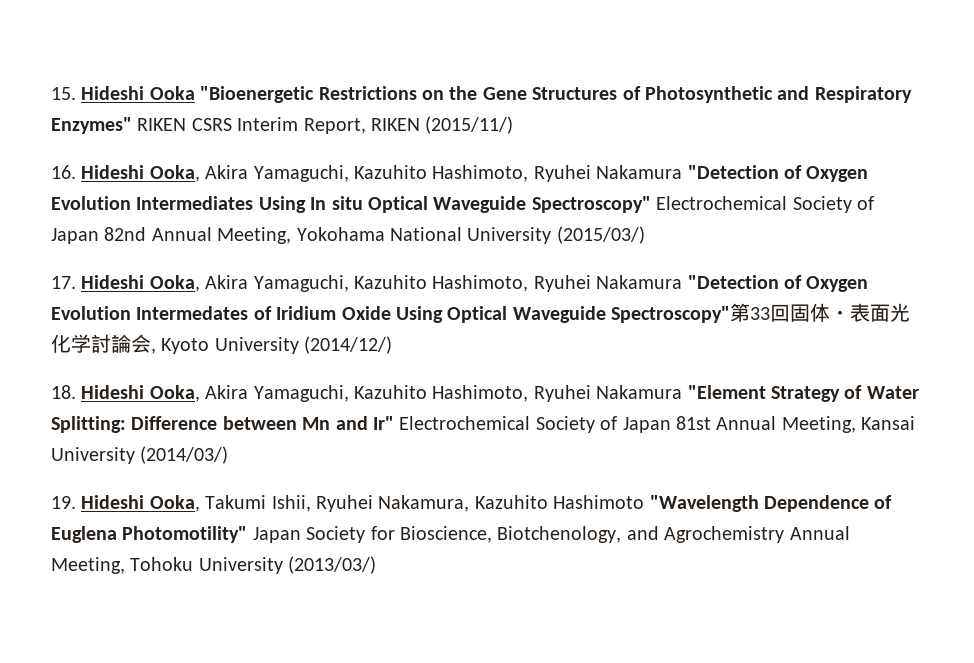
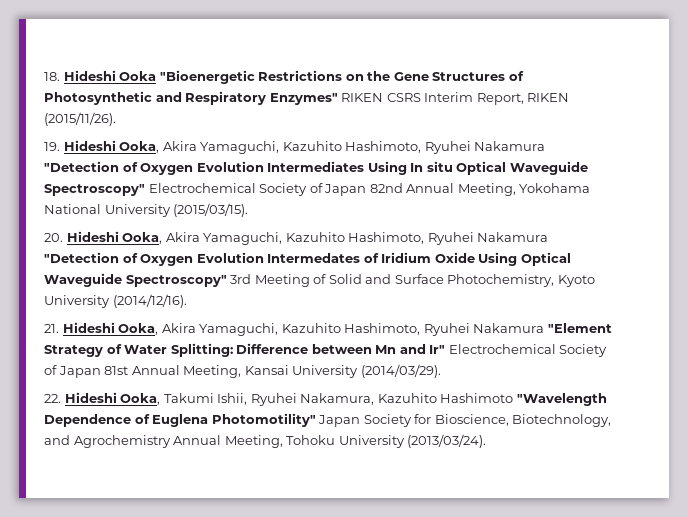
[51,87,76,100] 15. -> [44,72,60,81] 18.
[425,116,514,134] [51,165,76,179] (2015/11/) // 16. -> [44,112,116,126] [44,142,60,151] (2015/11/26). // 19.
[556,226,645,244] [51,276,76,289] (2015/03/) // 17. -> [173,203,249,217] [44,233,63,242] (2015/03/15). // 20.
[730,303,911,322] [51,334,393,354] [51,385,76,399] 第33回固体・表面光化学討論会, Kyoto University (2014/12/) // 18. -> [230,274,595,287] [44,294,187,308] [44,324,59,333] 3rd Meeting of Solid and Surface Photochemistry, Kyoto University (2014/12/16). // 21.
[140,446,229,464] [51,496,76,509] (2014/03/) // 19. -> [360,364,441,378] [44,394,61,403] (2014/03/29). // 22.
[497,526,622,543] Biotchenology, -> [512,414,612,427] Biotechnology,
[288,556,377,574] (2013/03/) -> [407,434,487,448] (2013/03/24).

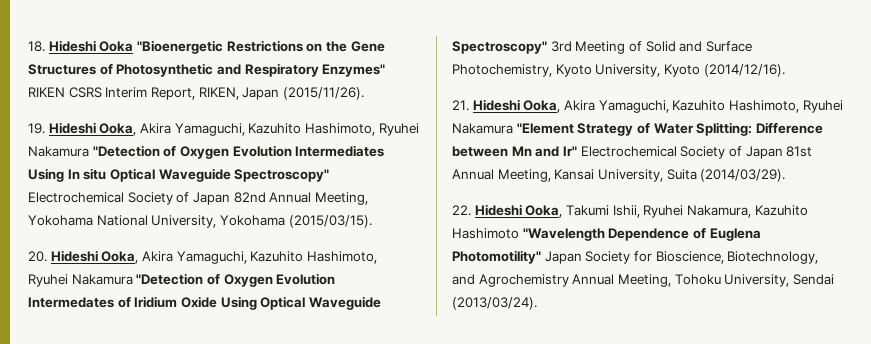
[527,93,570,102] RIKEN -> [198,87,280,100] RIKEN, Japan
[104,204,171,217] University -> [151,215,285,228] University, Yokohama
[44,295,110,308] University -> [595,64,700,77] University, Kyoto
[292,365,359,378] University -> [597,169,697,182] University, Suita
[338,435,405,448] University -> [724,274,834,287] University, Sendai

